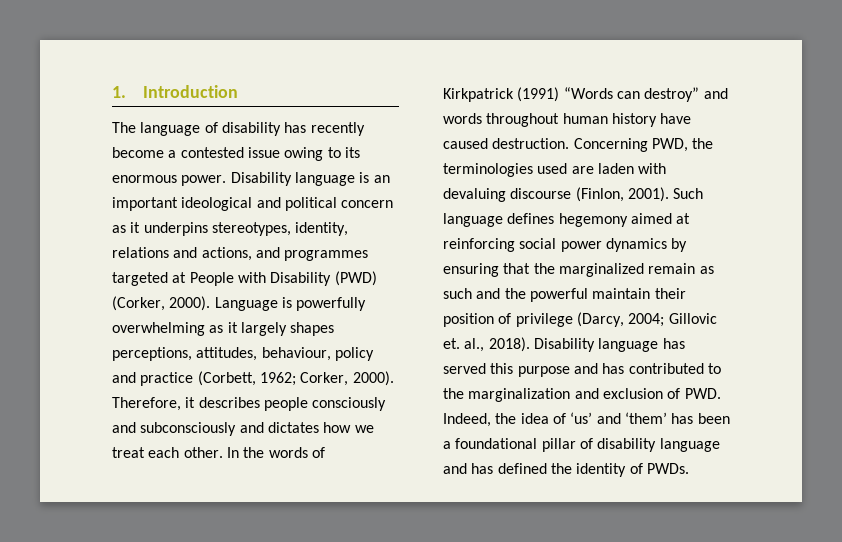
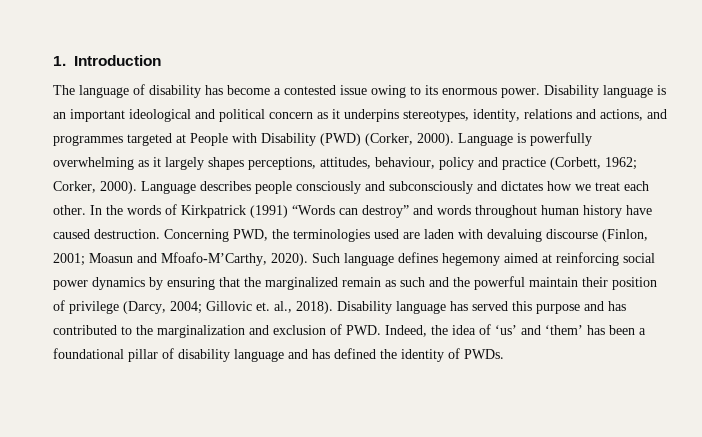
[310,122,365,136] recently -> (223, 90) none
[112,397,196,411] Therefore, it -> [141,181,196,194] Language
[627,187,669,202] 2001). -> [53,252,308,266] 2001; Moasun and Mfoafo-M’Carthy, 2020).

